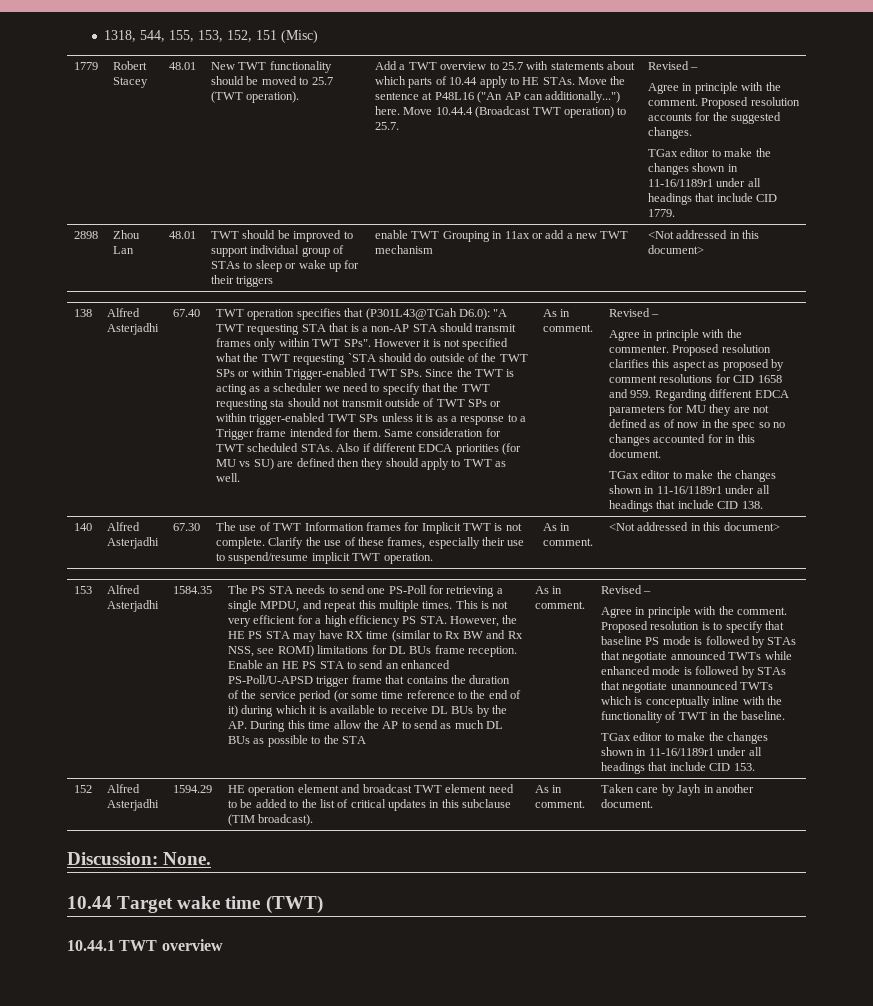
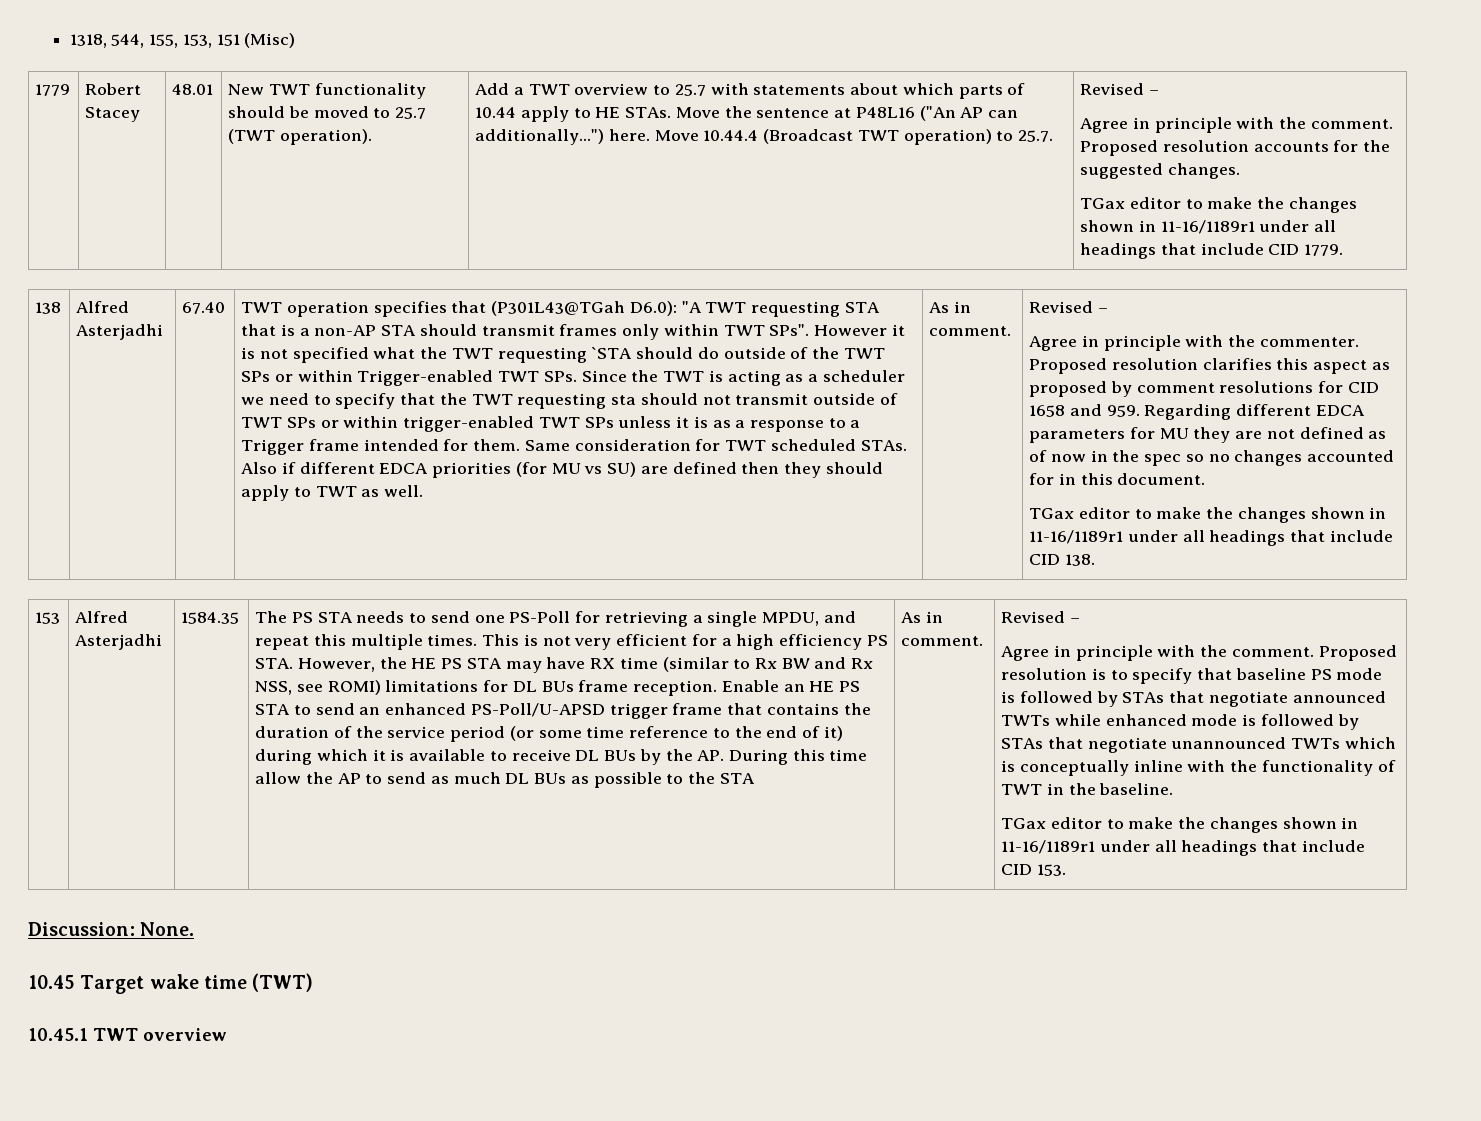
[227,30,253,42] 152, -> (212, 41) none
[74,231,99,239] [113,230,141,239] [113,246,135,254] [169,231,197,239] [211,230,353,242] [211,245,345,257] [211,260,360,272] [211,275,274,287] [375,230,629,242] [375,245,434,254] [648,230,760,239] [648,245,705,254] // 2898 | Zhou Lan | 48.01 | TWT should be improved to support individual group of STAs to sleep or wake up for their triggers | enable TWT Grouping in 11ax or add a new TWT mechanism | <Not addressed in this document> -> (1344, 250) none
[74,523,93,531] [107,522,141,531] [107,537,160,549] [173,523,201,531] [216,522,522,534] [216,537,525,549] [216,552,433,564] [543,523,571,531] [543,538,594,546] [609,522,780,531] // 140 | Alfred Asterjadhi | 67.30 | The use of TWT Information frames for Implicit TWT is not complete. Clarify the use of these frames, especially their use to suspend/resume implicit TWT operation. | As in comment. | <Not addressed in this document> -> (1096, 560) none
[74,785,93,793] [107,784,141,793] [107,799,160,811] [173,785,213,793] [228,784,514,796] [228,799,512,811] [228,814,314,826] [535,785,563,793] [535,800,586,808] [601,784,754,796] [601,799,654,808] // 152 | Alfred Asterjadhi | 1594.29 | HE operation element and broadcast TWT element need to be added to the list of critical updates in this subclause (TIM broadcast). | As in comment. | Taken care by Jayh in another document. -> (1067, 870) none
[67,896,112,909] 10.44 -> [28,975,75,989] 10.45
[67,940,115,951] 10.44.1 -> [28,1028,88,1041] 10.45.1

